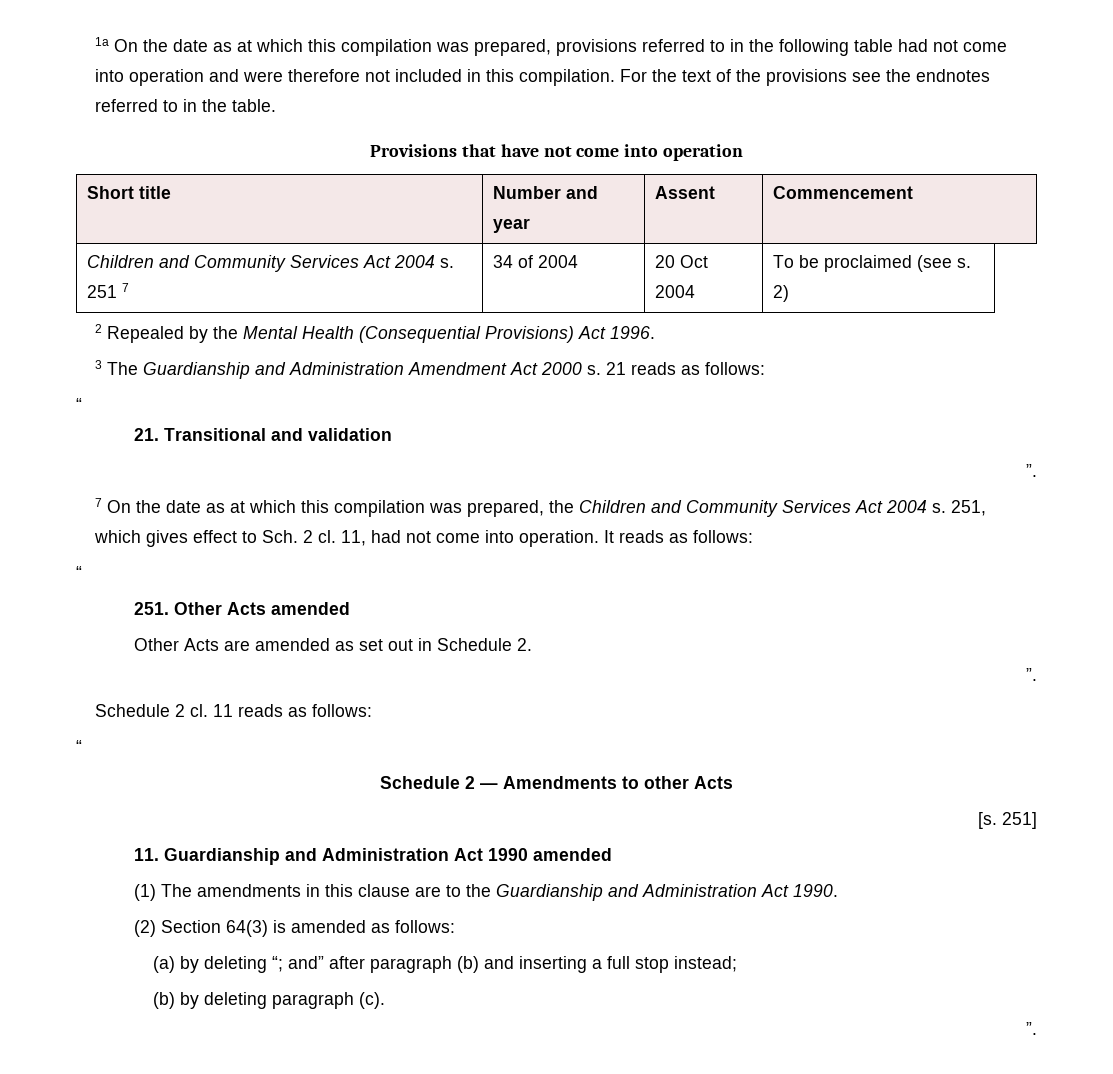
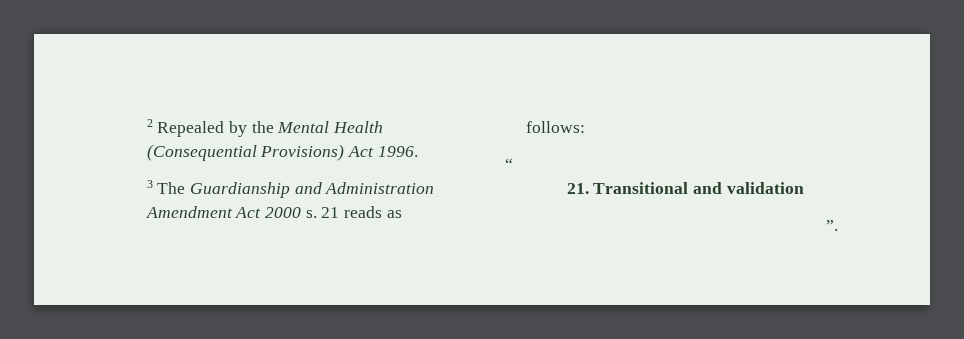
[95,37,1008,56] [95,69,991,86] [95,99,277,112] [369,144,744,161] [87,186,172,199] [493,186,599,199] [493,218,531,233] [655,186,716,199] [773,186,914,199] [87,255,455,272] [87,283,130,298] [493,255,579,268] [655,255,709,268] [655,285,696,298] [773,255,972,272] [773,285,790,302] 1a On the date as at which this compilation was prepared, provisions referred to in the following table had not come into operation and were therefore not included in this compilation. For the text of the provisions see the endnotes referred to in the table. // Provisions that have not come into operation // Short title | Number and year | Assent | Commencement // Children and Community Services Act 2004 s. 251 7 | 34 of 2004 | 20 Oct 2004 | To be proclaimed (see s. 2) // -> (146, 123) none
[95,498,987,517] [94,530,754,547] [76,566,82,579] [134,602,351,615] [134,638,533,651] [1026,668,1037,681] [95,704,373,717] [76,740,82,753] [380,776,733,789] [978,812,1037,829] [134,848,613,865] [134,884,839,901] [134,920,456,937] [153,956,738,973] [153,992,386,1009] [1026,1022,1037,1035] // 7 On the date as at which this compilation was prepared, the Children and Community Services Act 2004 s. 251, which gives effect to Sch. 2 cl. 11, had not come into operation. It reads as follows: // “ // 251. Other Acts amended // Other Acts are amended as set out in Schedule 2. // ”. // Schedule 2 cl. 11 reads as follows: // “ // Schedule 2 — Amendments to other Acts // [s. 251] // 11. Guardianship and Administration Act 1990 amended // (1) The amendments in this clause are to the Guardianship and Administration Act 1990. // (2) Section 64(3) is amended as follows: // (a) by deleting “; and” after paragraph (b) and inserting a full stop instead; // (b) by deleting paragraph (c). // ”. -> (838, 225) none

